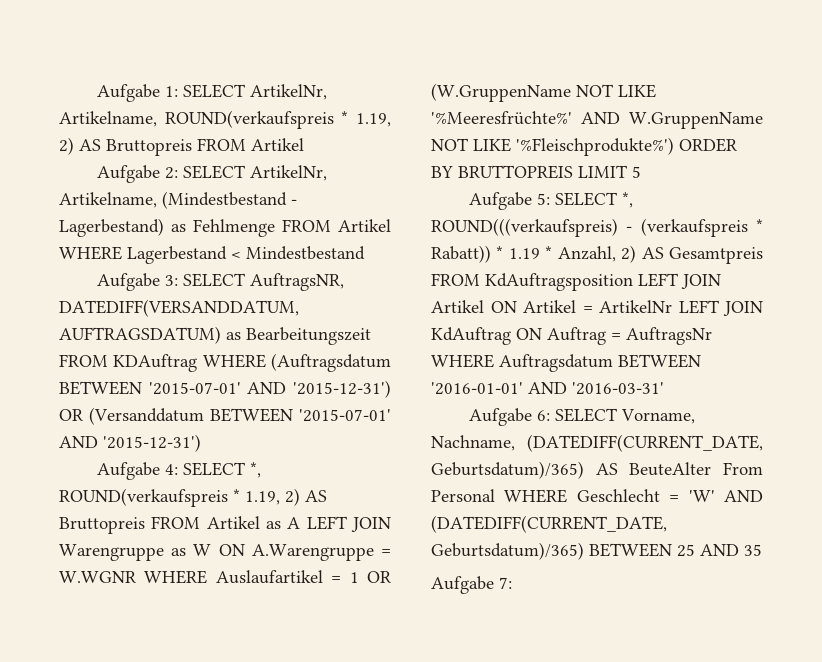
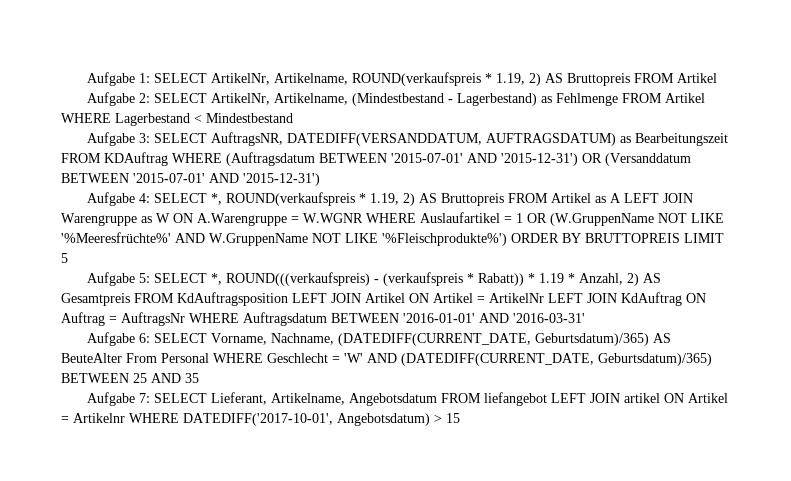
(512, 583) none -> [153,392,728,406] [61,413,460,426] SELECT Lieferant, Artikelname, Angebotsdatum FROM liefangebot LEFT JOIN artikel ON Artikel = Artikelnr WHERE DATEDIFF('2017-10-01', Angebotsdatum) > 15

